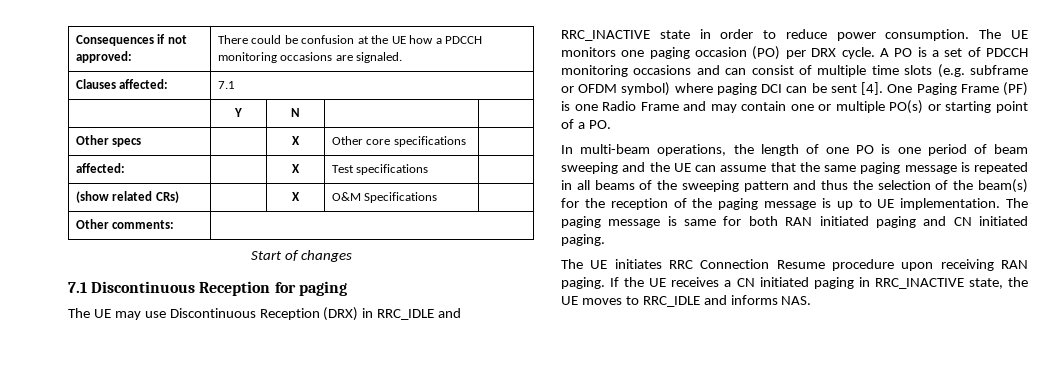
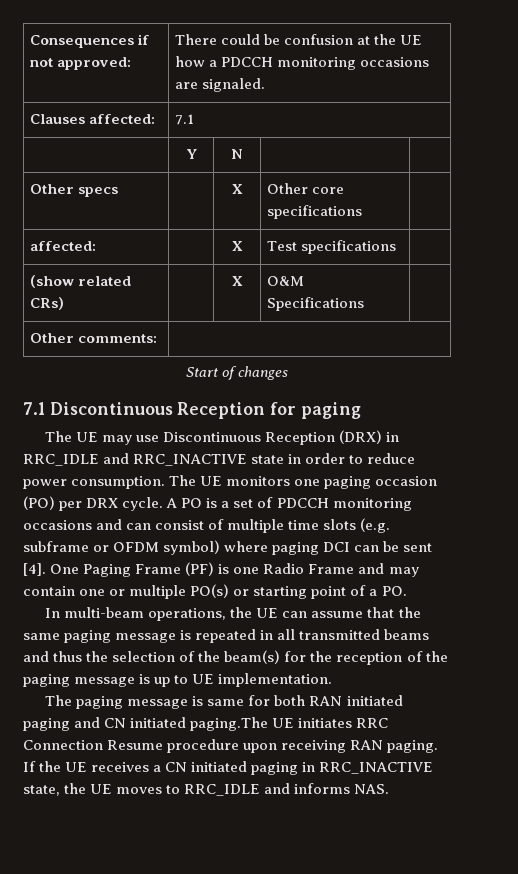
[760,144,1028,156] [561,162,670,174] length of one PO is one period of beam sweeping and the -> (253, 612) none
[594,180,789,192] beams of the sweeping pattern -> [299,629,430,640] transmitted beams
(1001, 204) none -> (333, 680) //
[561,234,605,246] [561,259,583,269] paging. // The -> [190,717,269,731] paging.The

